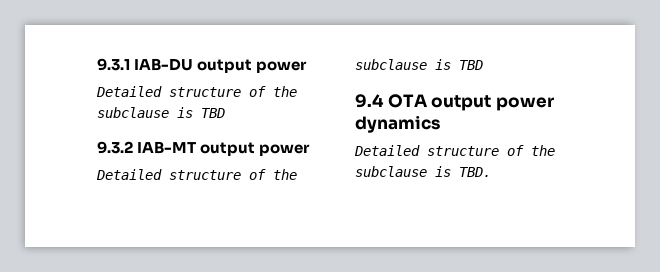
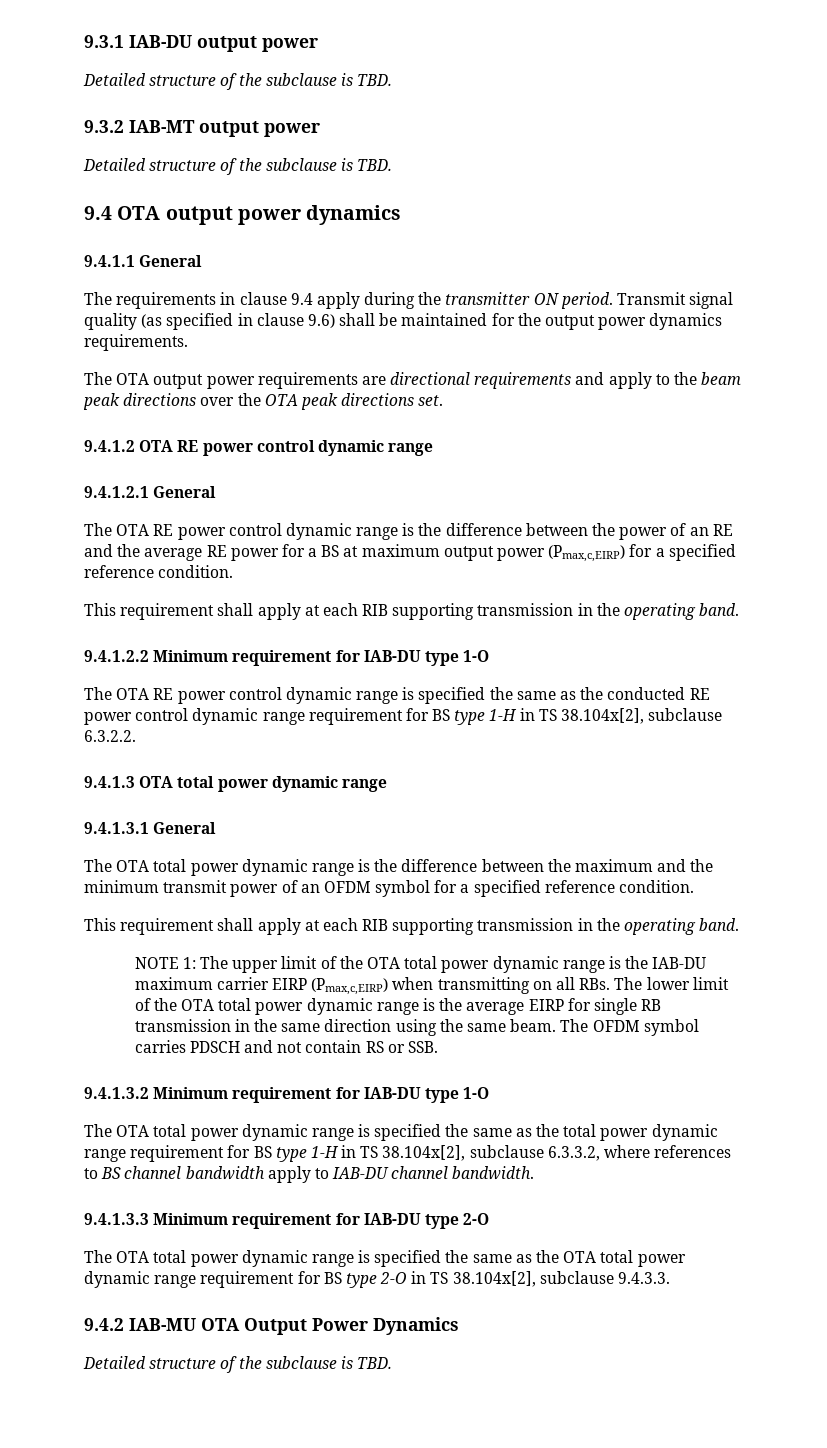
[201,108,225,118] TBD -> [357,74,393,86] TBD.
[459,60,483,70] TBD -> [357,159,393,171] TBD.
(440, 124) none -> [84,255,203,267] [84,292,734,309] [84,313,723,330] [84,334,188,351] [84,372,742,389] [83,393,444,410] [84,440,434,456] [84,486,217,498] [84,523,733,540] [84,544,736,562] [84,565,234,578] [84,603,740,620] [84,650,490,666] [84,687,710,704] [84,708,723,725] [84,730,136,742] [84,776,387,792] [84,822,217,834] [84,859,714,876] [84,880,695,897] [84,918,740,935] [134,956,707,973] [134,977,729,995] [134,998,662,1015] [134,1019,699,1036] [134,1040,439,1053] [84,1087,490,1103] [84,1124,718,1141] [84,1145,732,1162] [84,1166,535,1183] [84,1213,490,1229] [84,1250,686,1267] [84,1271,671,1288] [84,1317,459,1335] // 9.4.1.1 General // The requirements in clause 9.4 apply during the transmitter ON period. Transmit signal quality (as specified in clause 9.6) shall be maintained for the output power dynamics requirements. // The OTA output power requirements are directional requirements and apply to the beam peak directions over the OTA peak directions set. // 9.4.1.2 OTA RE power control dynamic range // 9.4.1.2.1 General // The OTA RE power control dynamic range is the difference between the power of an RE and the average RE power for a BS at maximum output power (Pmax,c,EIRP) for a specified reference condition. // This requirement shall apply at each RIB supporting transmission in the operating band. // 9.4.1.2.2 Minimum requirement for IAB-DU type 1-O // The OTA RE power control dynamic range is specified the same as the conducted RE power control dynamic range requirement for BS type 1-H in TS 38.104x[2], subclause 6.3.2.2. // 9.4.1.3 OTA total power dynamic range // 9.4.1.3.1 General // The OTA total power dynamic range is the difference between the maximum and the minimum transmit power of an OFDM symbol for a specified reference condition. // This requirement shall apply at each RIB supporting transmission in the operating band. // NOTE 1: The upper limit of the OTA total power dynamic range is the IAB-DU maximum carrier EIRP (Pmax,c,EIRP) when transmitting on all RBs. The lower limit of the OTA total power dynamic range is the average EIRP for single RB transmission in the same direction using the same beam. The OFDM symbol carries PDSCH and not contain RS or SSB. // 9.4.1.3.2 Minimum requirement for IAB-DU type 1-O // The OTA total power dynamic range is specified the same as the total power dynamic range requirement for BS type 1-H in TS 38.104x[2], subclause 6.3.3.2, where references to BS channel bandwidth apply to IAB-DU channel bandwidth. // 9.4.1.3.3 Minimum requirement for IAB-DU type 2-O // The OTA total power dynamic range is specified the same as the OTA total power dynamic range requirement for BS type 2-O in TS 38.104x[2], subclause 9.4.3.3. // 9.4.2 IAB-MU OTA Output Power Dynamics

